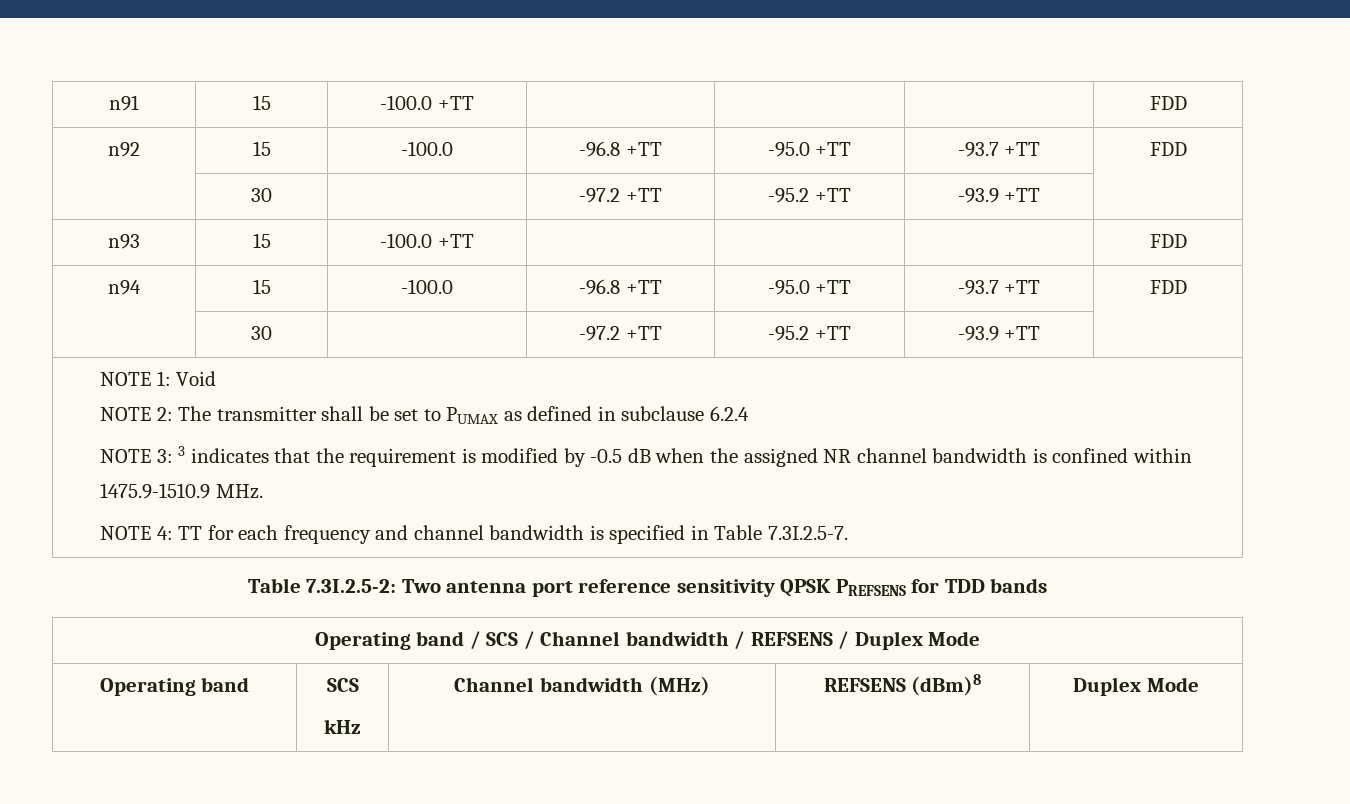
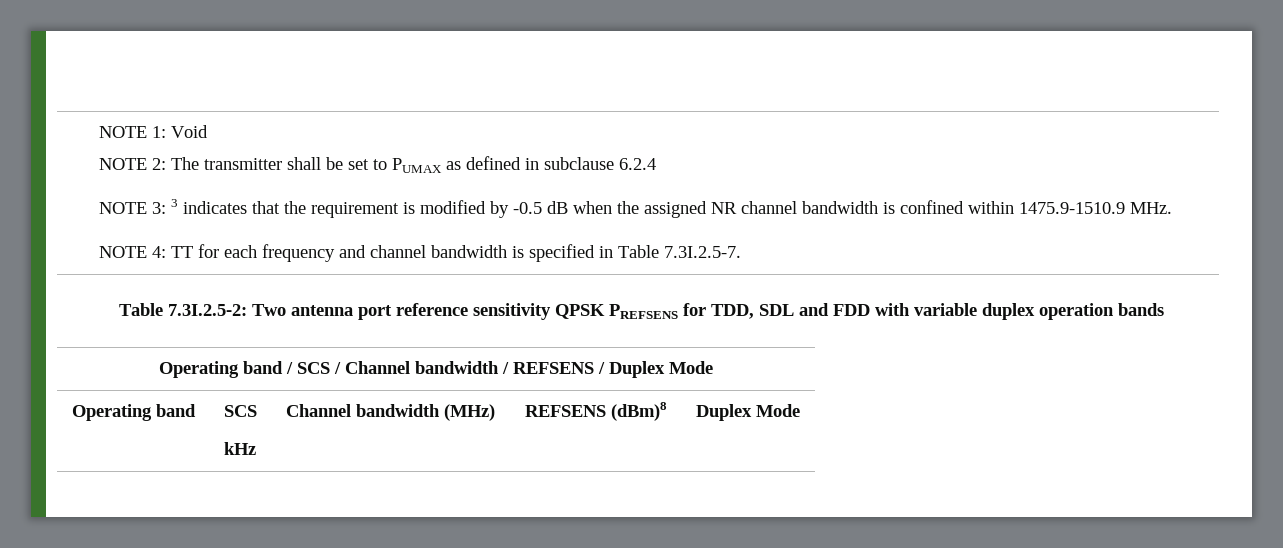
[109,95,139,111] [252,95,271,110] [380,95,474,110] [1149,96,1187,110] [108,142,140,157] [252,141,271,156] [401,141,454,156] [579,141,662,157] [767,142,852,157] [957,142,1041,157] [1149,142,1187,156] [251,188,272,202] [579,188,662,203] [768,188,851,203] [957,188,1041,203] [108,234,140,249] [252,233,271,248] [380,233,474,248] [1149,234,1187,248] [108,280,141,295] [252,279,271,294] [401,279,454,294] [579,279,662,295] [767,280,852,295] [957,280,1041,295] [1149,280,1187,294] [251,326,272,340] [579,326,662,341] [768,326,851,341] [957,326,1041,341] n91 | 15 | -100.0 +TT | | | | FDD // n92 | 15 | -100.0 | -96.8 +TT | -95.0 +TT | -93.7 +TT | FDD // | 30 | | -97.2 +TT | -95.2 +TT | -93.9 +TT | // n93 | 15 | -100.0 +TT | | | | FDD // n94 | 15 | -100.0 | -96.8 +TT | -95.0 +TT | -93.7 +TT | FDD // | 30 | | -97.2 +TT | -95.2 +TT | -93.9 +TT | // -> (98, 132) none
[944,579,985,593] TDD -> [711,303,1114,320] TDD, SDL and FDD with variable duplex operation

